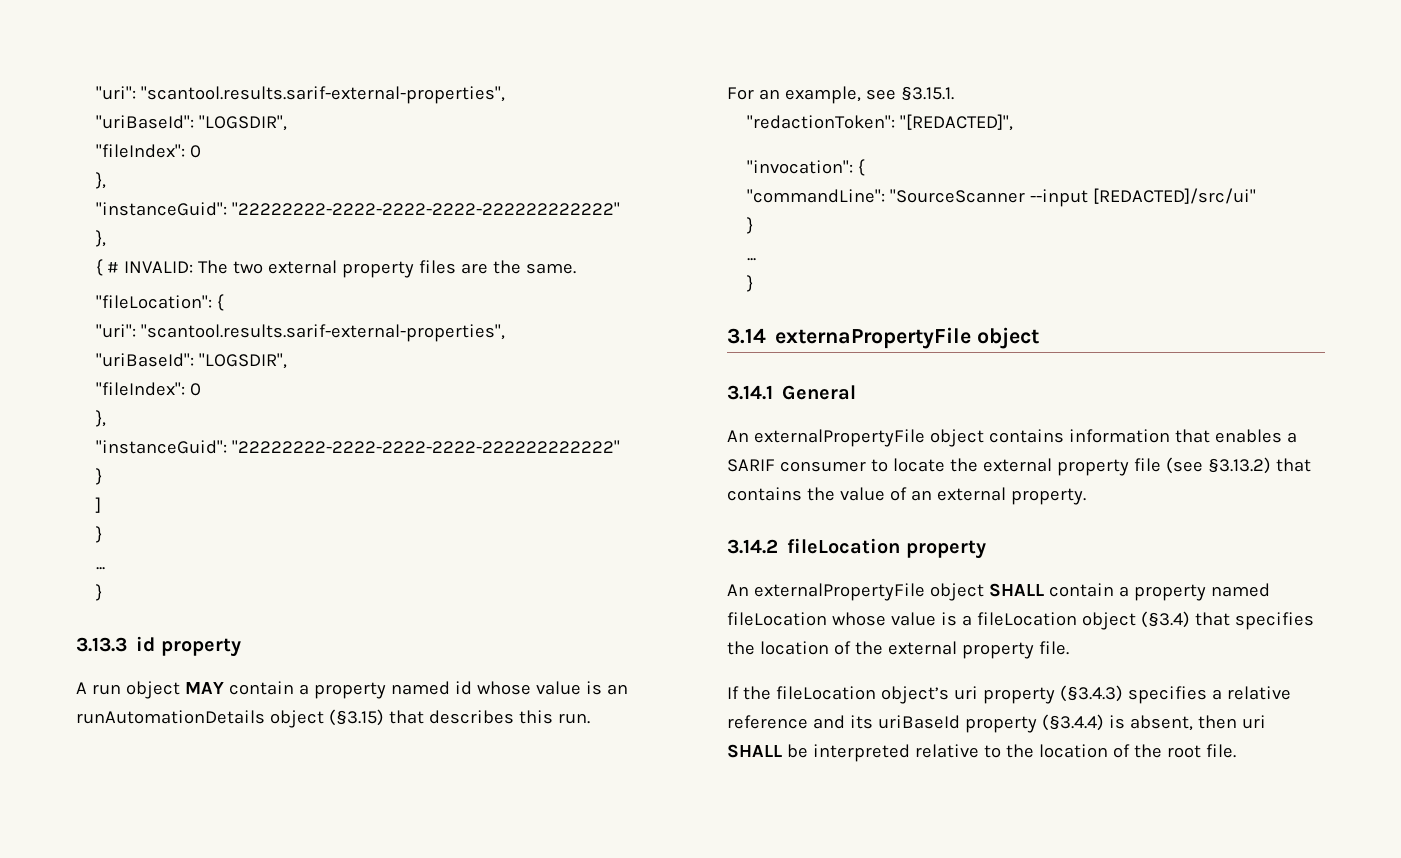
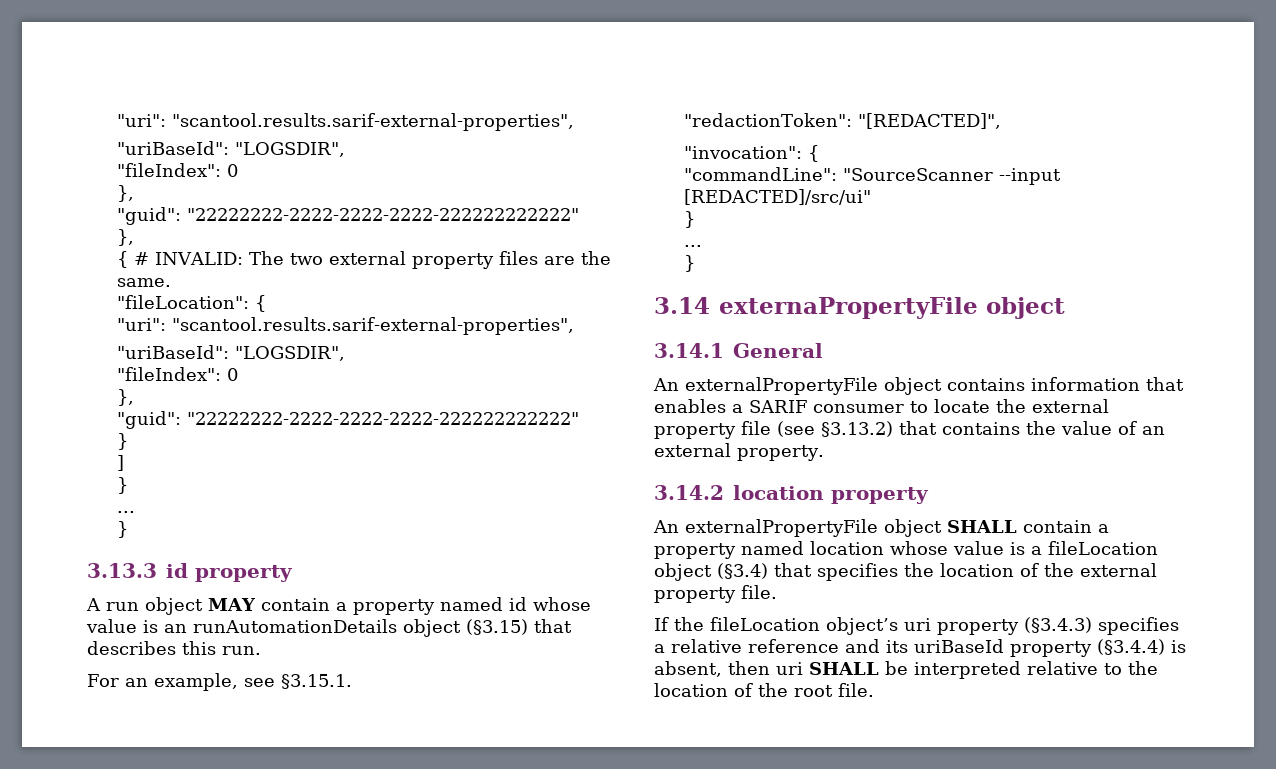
[96,86,506,104] [96,115,288,131] [96,144,202,158] [96,172,107,189] [96,202,228,216] "uri": "scantool.results.sarif-external-properties", // "uriBaseId": "LOGSDIR", // "fileIndex": 0 // }, // "instanceGuid": -> [117,113,575,131] [117,141,346,157] [117,163,239,177] [117,185,135,202] [117,207,182,225] "uri": "scantool.results.sarif-external-properties", // "uriBaseId": "LOGSDIR", // "fileIndex": 0 // }, // "guid":
[96,440,228,454] "instanceGuid": -> [117,411,182,429] "guid":
[787,538,901,554] fileLocation -> [733,485,824,500] location
[727,612,827,626] fileLocation -> [810,541,884,555] location

